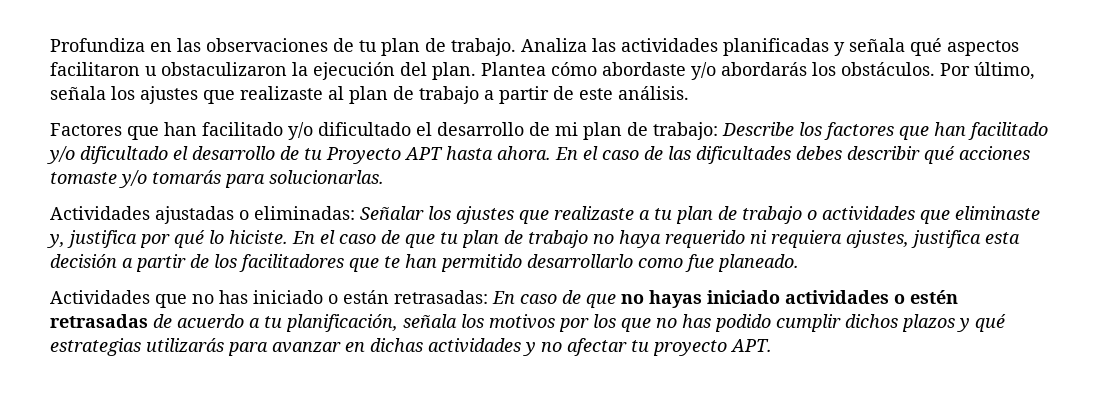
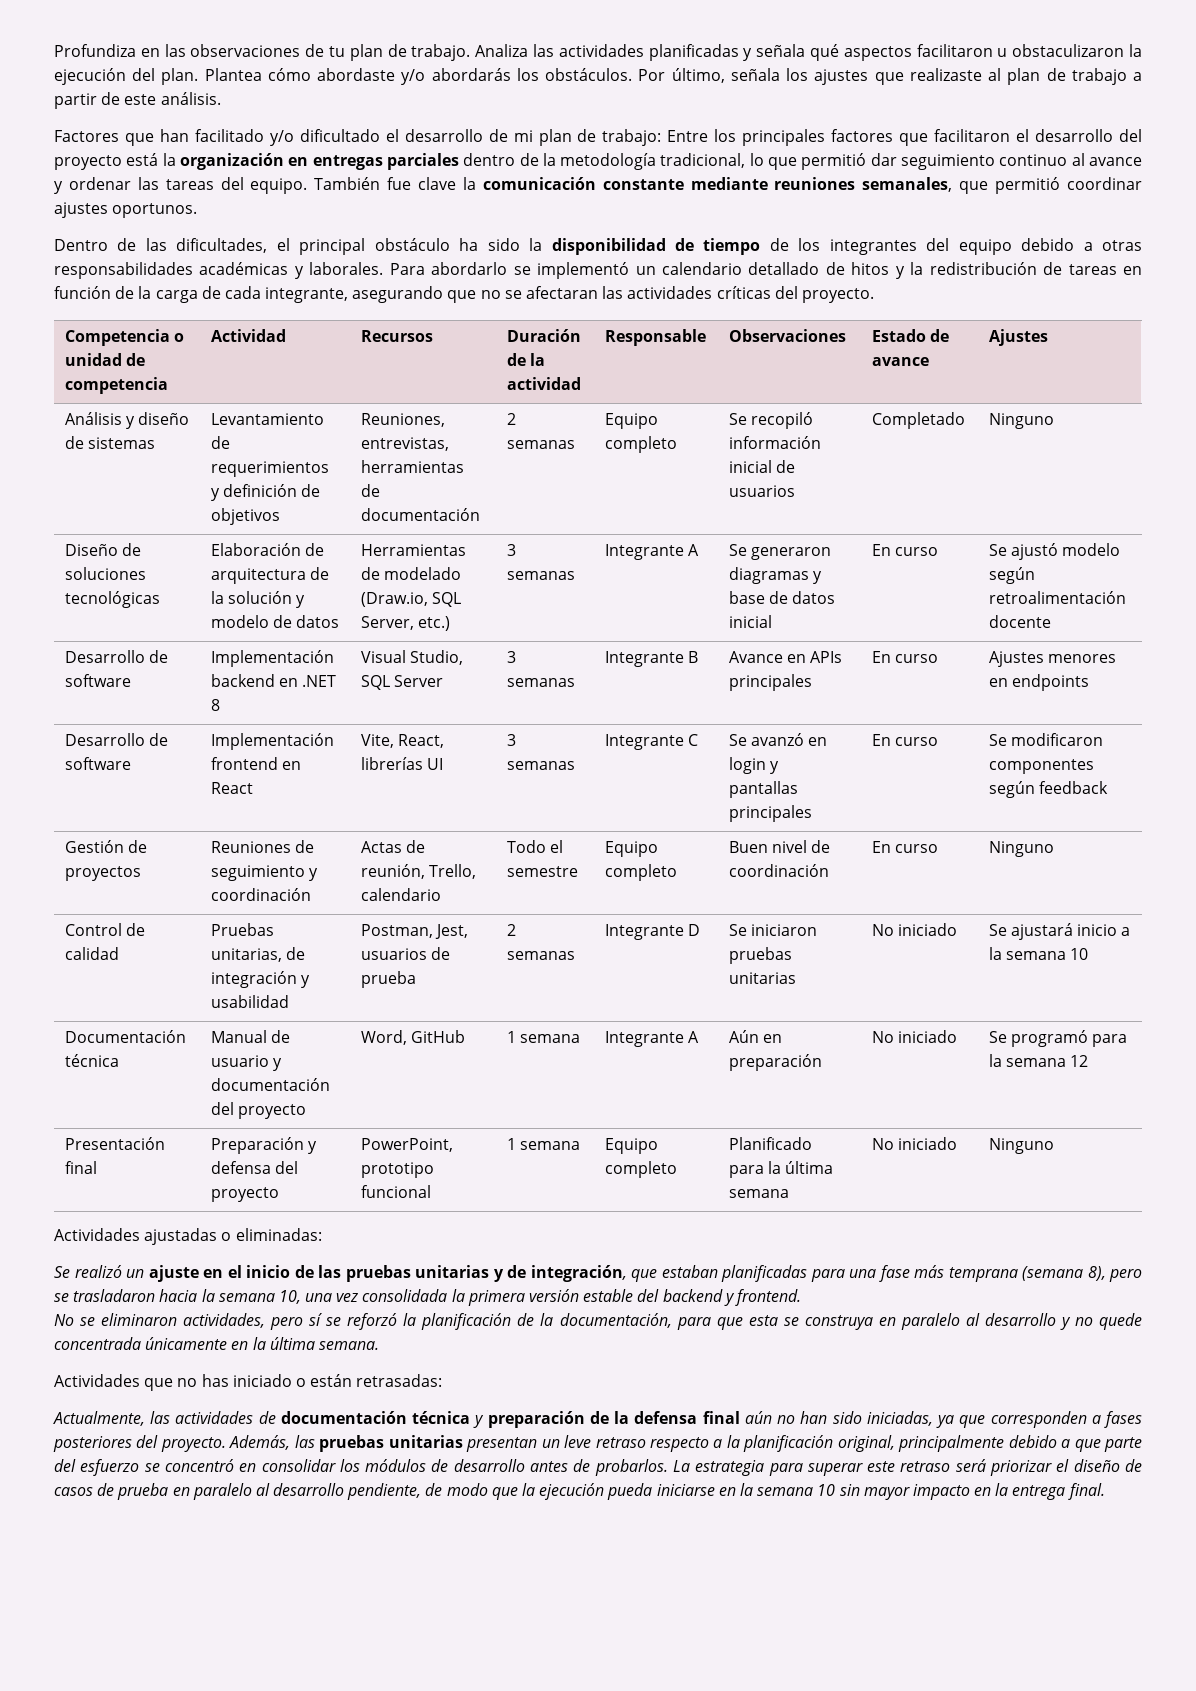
[722,122,1048,140] [47,146,1030,164] [50,170,384,188] [50,206,1040,224] [47,230,1020,248] [50,254,799,272] Describe los factores que han facilitado y/o dificultado el desarrollo de tu Proyecto APT hasta ahora. En el caso de las dificultades debes describir qué acciones tomaste y/o tomarás para solucionarlas. // Actividades ajustadas o eliminadas: Señalar los ajustes que realizaste a tu plan de trabajo o actividades que eliminaste y, justifica por qué lo hiciste. En el caso de que tu plan de trabajo no haya requerido ni requiera ajustes, justifica esta decisión a partir de los facilitadores que te han permitido desarrollarlo como fue planeado. -> [667,129,1143,146] [54,153,1142,170] [54,177,1142,194] [54,202,198,218] [54,238,1143,255] [54,262,1142,279] [54,286,874,303] [64,329,185,346] [64,353,146,366] [64,377,168,394] [210,329,286,342] [360,330,433,342] [506,329,581,342] [506,353,546,366] [506,377,581,390] [604,329,706,346] [728,329,846,342] [871,329,950,342] [871,357,929,366] [988,329,1048,346] [64,412,190,429] [64,436,156,449] [210,413,324,425] [210,436,230,449] [210,461,329,477] [210,484,321,501] [210,508,280,525] [360,413,445,427] [360,437,449,451] [360,460,464,473] [360,484,380,497] [360,508,480,521] [506,413,516,425] [506,440,575,449] [604,413,658,429] [604,436,677,453] [728,412,814,429] [728,436,821,449] [728,460,796,473] [728,485,795,497] [871,412,965,429] [988,413,1054,429] [64,543,142,556] [64,567,146,580] [64,591,160,608] [210,543,325,556] [210,567,330,584] [210,591,306,608] [210,615,340,628] [360,544,466,556] [360,567,462,580] [360,592,462,607] [360,616,451,631] [506,544,516,556] [506,571,575,580] [604,544,700,560] [728,544,832,560] [728,567,823,584] [728,591,836,604] [728,615,772,628] [871,544,939,556] [988,543,1121,560] [988,567,1035,584] [988,591,1126,604] [988,615,1051,628] [64,650,169,663] [64,674,131,687] [210,650,334,667] [210,674,337,687] [210,699,220,711] [360,650,464,665] [360,675,444,690] [506,651,516,663] [506,678,575,687] [604,651,699,667] [728,651,843,663] [728,674,812,691] [871,651,939,663] [988,651,1117,667] [988,674,1090,691] [64,733,169,746] [64,757,131,770] [210,733,334,750] [210,757,302,770] [210,782,253,794] [360,734,445,748] [360,757,444,770] [506,734,516,746] [506,761,575,770] [604,734,699,750] [728,733,828,746] [728,757,780,774] [728,781,798,798] [728,805,812,822] [871,734,939,746] [988,733,1104,746] [988,759,1094,774] [988,781,1109,798] [64,840,148,853] [64,866,141,881] [210,840,315,853] [210,865,319,881] [210,888,311,901] [360,840,426,853] [360,864,477,879] [360,888,441,901] [506,840,564,853] [506,866,578,877] [604,841,658,857] [604,864,677,881] [728,840,831,853] [728,864,829,877] [871,841,939,853] [988,841,1054,857] [64,923,146,936] [64,947,119,960] [210,923,274,936] [210,947,306,962] [210,971,311,988] [210,995,289,1008] [360,924,469,939] [360,947,451,960] [360,971,416,988] [506,924,516,936] [506,951,575,960] [604,924,701,940] [728,924,818,936] [728,947,792,964] [728,972,796,984] [871,923,958,936] [988,923,1131,940] [988,947,1089,960] [64,1030,186,1043] [64,1054,119,1067] [210,1030,291,1043] [210,1055,283,1071] [210,1078,330,1091] [210,1102,307,1119] [360,1030,466,1045] [506,1031,581,1043] [604,1031,700,1047] [728,1030,783,1043] [728,1054,822,1071] [871,1030,958,1043] [988,1030,1128,1047] [988,1054,1089,1067] [64,1137,165,1150] [64,1161,97,1174] [210,1137,318,1154] [210,1161,299,1174] [210,1187,279,1202] [360,1138,453,1152] [360,1162,434,1178] [360,1185,431,1198] [506,1138,581,1150] [604,1138,658,1154] [604,1161,677,1178] [728,1137,812,1150] [728,1161,834,1178] [728,1189,789,1198] [871,1137,958,1150] [988,1138,1054,1154] [54,1228,322,1245] [54,1265,1142,1282] [54,1289,801,1306] [54,1313,1142,1330] [54,1337,379,1350] Entre los principales factores que facilitaron el desarrollo del proyecto está la organización en entregas parciales dentro de la metodología tradicional, lo que permitió dar seguimiento continuo al avance y ordenar las tareas del equipo. También fue clave la comunicación constante mediante reuniones semanales, que permitió coordinar ajustes oportunos. // Dentro de las dificultades, el principal obstáculo ha sido la disponibilidad de tiempo de los integrantes del equipo debido a otras responsabilidades académicas y laborales. Para abordarlo se implementó un calendario detallado de hitos y la redistribución de tareas en función de la carga de cada integrante, asegurando que no se afectaran las actividades críticas del proyecto. // Competencia o unidad de competencia | Actividad | Recursos | Duración de la actividad | Responsable | Observaciones | Estado de avance | Ajustes // Análisis y diseño de sistemas | Levantamiento de requerimientos y definición de objetivos | Reuniones, entrevistas, herramientas de documentación | 2 semanas | Equipo completo | Se recopiló información inicial de usuarios | Completado | Ninguno // Diseño de soluciones tecnológicas | Elaboración de arquitectura de la solución y modelo de datos | Herramientas de modelado (Draw.io, SQL Server, etc.) | 3 semanas | Integrante A | Se generaron diagramas y base de datos inicial | En curso | Se ajustó modelo según retroalimentación docente // Desarrollo de software | Implementación backend en .NET 8 | Visual Studio, SQL Server | 3 semanas | Integrante B | Avance en APIs principales | En curso | Ajustes menores en endpoints // Desarrollo de software | Implementación frontend en React | Vite, React, librerías UI | 3 semanas | Integrante C | Se avanzó en login y pantallas principales | En curso | Se modificaron componentes según feedback // Gestión de proyectos | Reuniones de seguimiento y coordinación | Actas de reunión, Trello, calendario | Todo el semestre | Equipo completo | Buen nivel de coordinación | En curso | Ninguno // Control de calidad | Pruebas unitarias, de integración y usabilidad | Postman, Jest, usuarios de prueba | 2 semanas | Integrante D | Se iniciaron pruebas unitarias | No iniciado | Se ajustará inicio a la semana 10 // Documentación técnica | Manual de usuario y documentación del proyecto | Word, GitHub | 1 semana | Integrante A | Aún en preparación | No iniciado | Se programó para la semana 12 // Presentación final | Preparación y defensa del proyecto | PowerPoint, prototipo funcional | 1 semana | Equipo completo | Planificado para la última semana | No iniciado | Ninguno // Actividades ajustadas o eliminadas: // Se realizó un ajuste en el inicio de las pruebas unitarias y de integración, que estaban planificadas para una fase más temprana (semana 8), pero se trasladaron hacia la semana 10, una vez consolidada la primera versión estable del backend y frontend. // No se eliminaron actividades, pero sí se reforzó la planificación de la documentación, para que esta se construya en paralelo al desarrollo y no quede concentrada únicamente en la última semana.
[492,290,958,308] [50,314,1006,332] [50,338,772,356] En caso de que no hayas iniciado actividades o estén retrasadas de acuerdo a tu planificación, señala los motivos por los que no has podido cumplir dichos plazos y qué estrategias utilizarás para avanzar en dichas actividades y no afectar tu proyecto APT. -> [53,1411,1142,1428] [53,1435,1143,1452] [54,1459,1143,1476] [54,1483,1105,1500] // Actualmente, las actividades de documentación técnica y preparación de la defensa final aún no han sido iniciadas, ya que corresponden a fases posteriores del proyecto. Además, las pruebas unitarias presentan un leve retraso respecto a la planificación original, principalmente debido a que parte del esfuerzo se concentró en consolidar los módulos de desarrollo antes de probarlos. La estrategia para superar este retraso será priorizar el diseño de casos de prueba en paralelo al desarrollo pendiente, de modo que la ejecución pueda iniciarse en la semana 10 sin mayor impacto en la entrega final.

